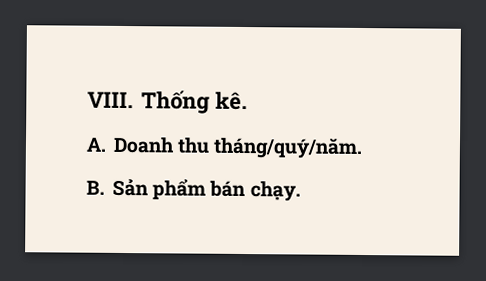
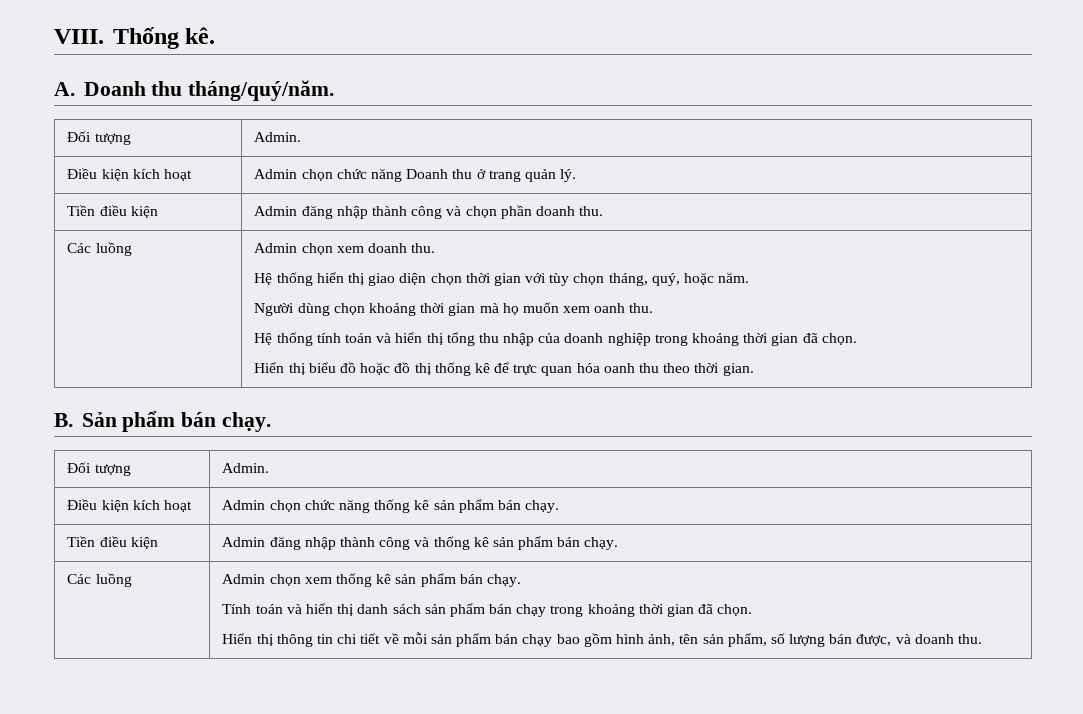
(364, 148) none -> [67,131,131,145] [254,132,302,142] [67,168,192,181] [254,168,577,182] [67,205,158,218] [254,205,604,219] [67,242,132,256] [254,243,436,255] [254,272,750,286] [254,302,654,316] [254,332,857,346] [254,362,754,376] // Đối tượng | Admin. // Điều kiện kích hoạt | Admin chọn chức năng Doanh thu ở trang quản lý. // Tiền điều kiện | Admin đăng nhập thành công và chọn phần doanh thu. // Các luồng | Admin chọn xem doanh thu. // Hệ thống hiển thị giao diện chọn thời gian với tùy chọn tháng, quý, hoặc năm. // Người dùng chọn khoảng thời gian mà họ muốn xem oanh thu. // Hệ thống tính toán và hiển thị tổng thu nhập của doanh nghiệp trong khoảng thời gian đã chọn. // Hiển thị biểu đồ hoặc đồ thị thống kê để trực quan hóa oanh thu theo thời gian.
(301, 191) none -> [67,462,131,476] [222,463,270,473] [67,499,192,512] [222,499,560,513] [67,536,158,549] [222,536,619,550] [67,573,132,587] [222,573,521,587] [222,603,753,617] [222,632,983,647] // Đối tượng | Admin. // Điều kiện kích hoạt | Admin chọn chức năng thống kê sản phẩm bán chạy. // Tiền điều kiện | Admin đăng nhập thành công và thống kê sản phẩm bán chạy. // Các luồng | Admin chọn xem thống kê sản phẩm bán chạy. // Tính toán và hiển thị danh sách sản phẩm bán chạy trong khoảng thời gian đã chọn. // Hiển thị thông tin chi tiết về mỗi sản phẩm bán chạy bao gồm hình ảnh, tên sản phẩm, số lượng bán được, và doanh thu.

